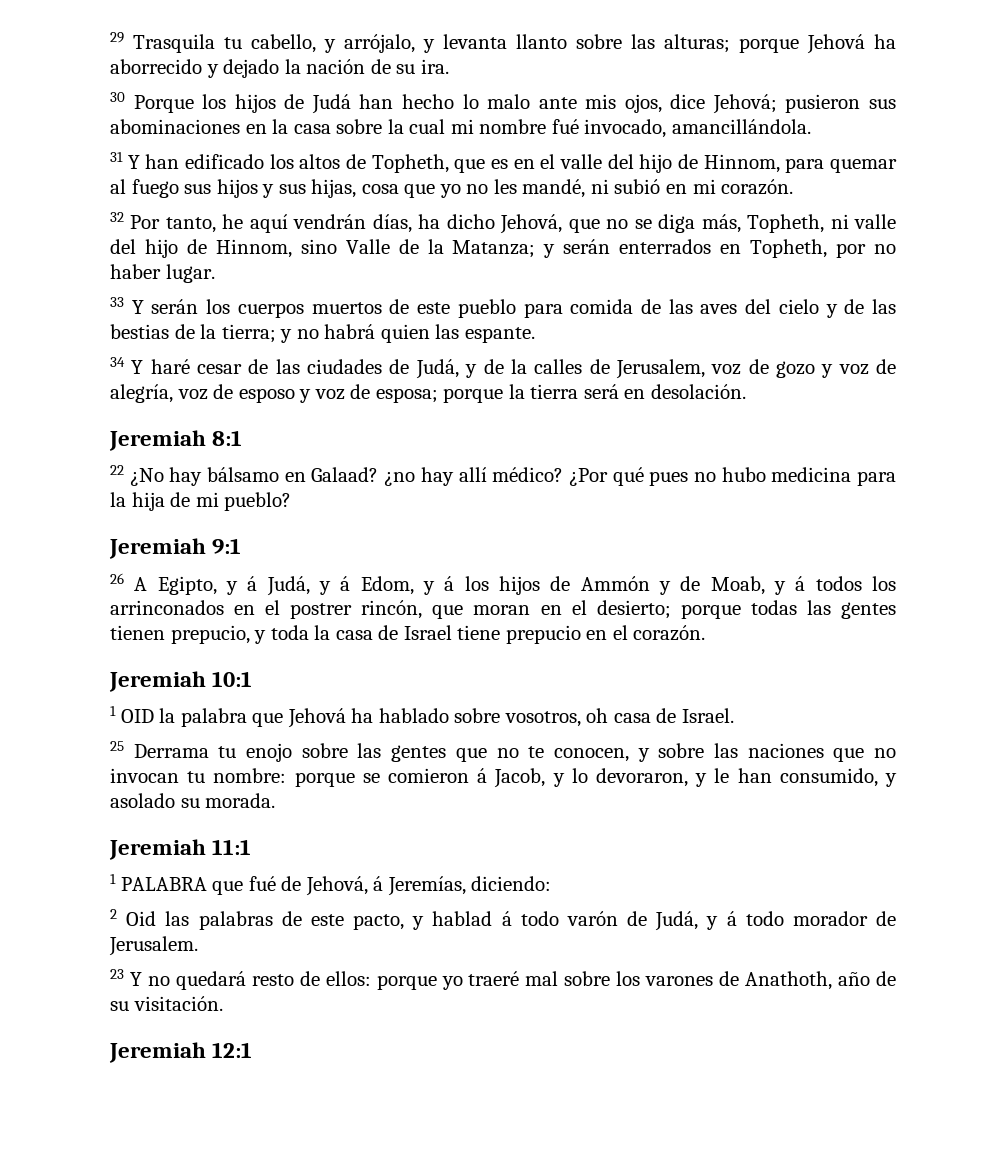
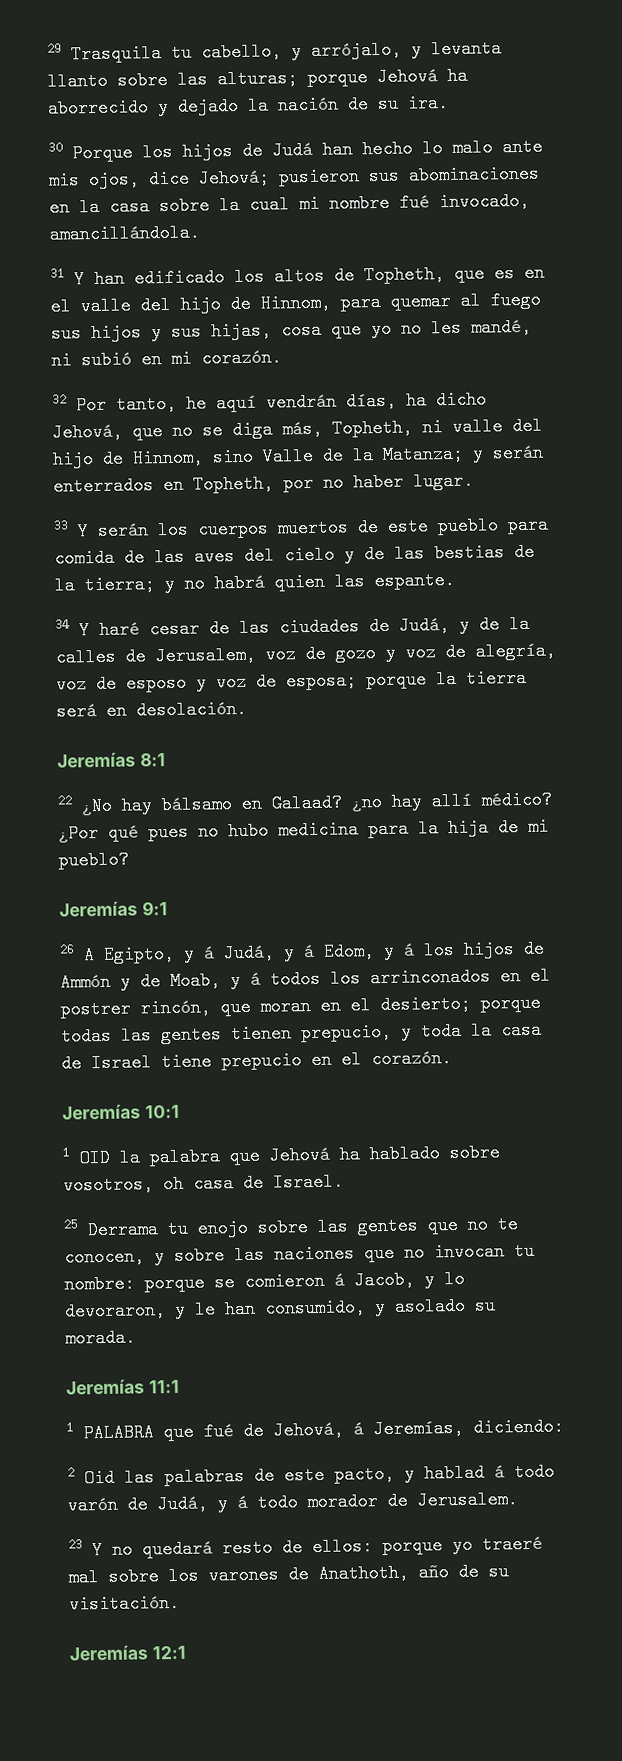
[109,430,206,451] Jeremiah -> [57,752,136,768] Jeremías
[109,538,206,559] Jeremiah -> [59,901,138,917] Jeremías
[109,671,206,692] Jeremiah -> [62,1104,141,1120] Jeremías
[109,839,206,860] Jeremiah -> [66,1379,145,1395] Jeremías
[109,1042,206,1063] Jeremiah -> [69,1645,148,1661] Jeremías

